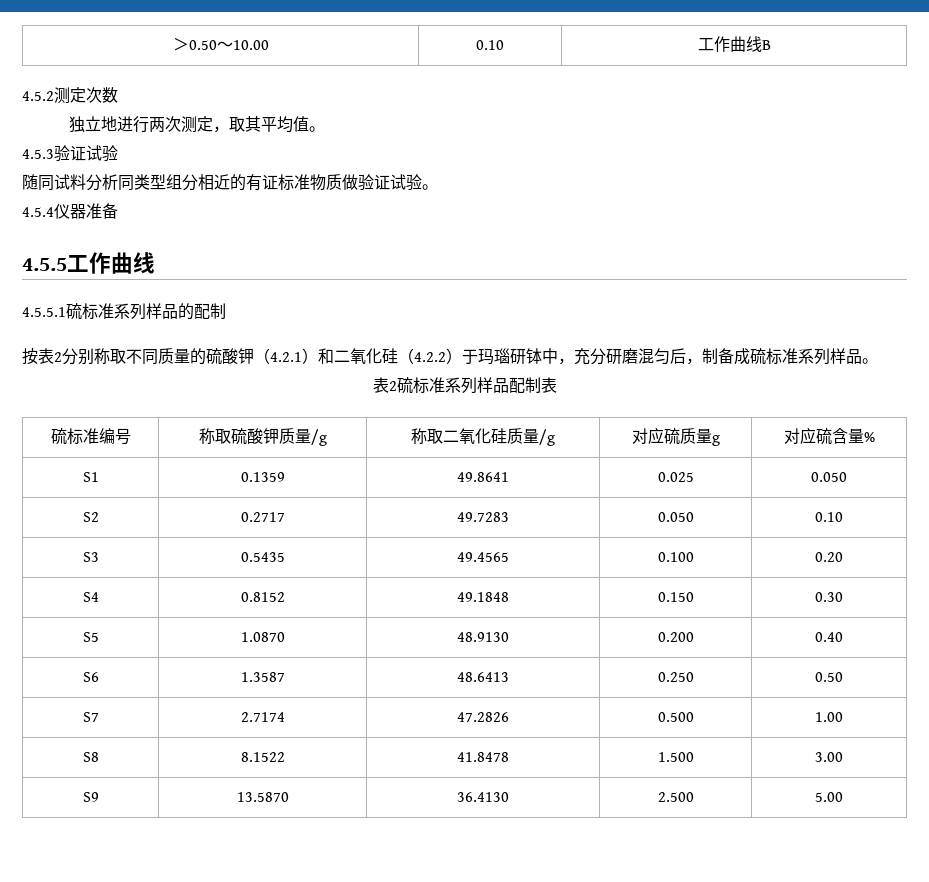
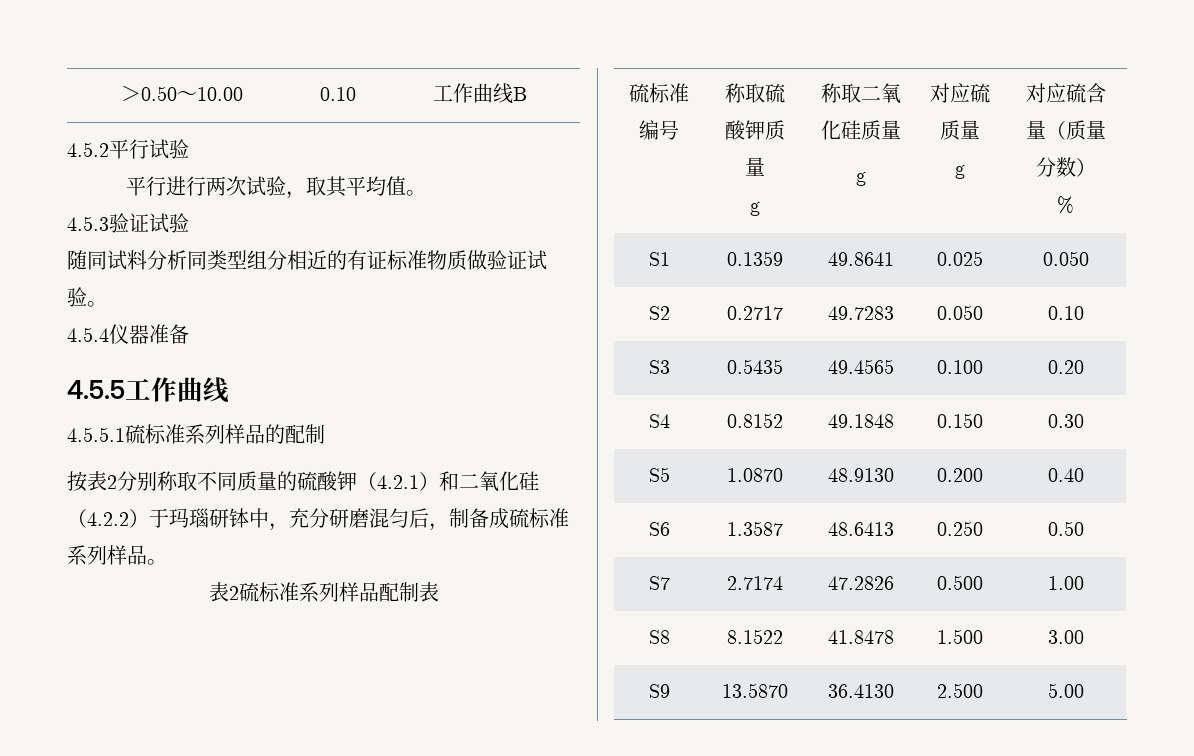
[54,87,118,104] [69,116,118,133] 测定次数 // 独立地 -> [109,139,189,159] [126,176,167,196] 平行试验 // 平行
[181,116,214,133] 测定 -> [246,176,287,196] 试验
[310,429,327,446] /g -> [750,202,760,216] // g
[539,429,555,446] /g -> [855,172,866,186] // g
(712, 436) none -> (980, 129) //
(864, 436) none -> [1045,120,1106,140] [1035,157,1096,177] （质量分数） //

